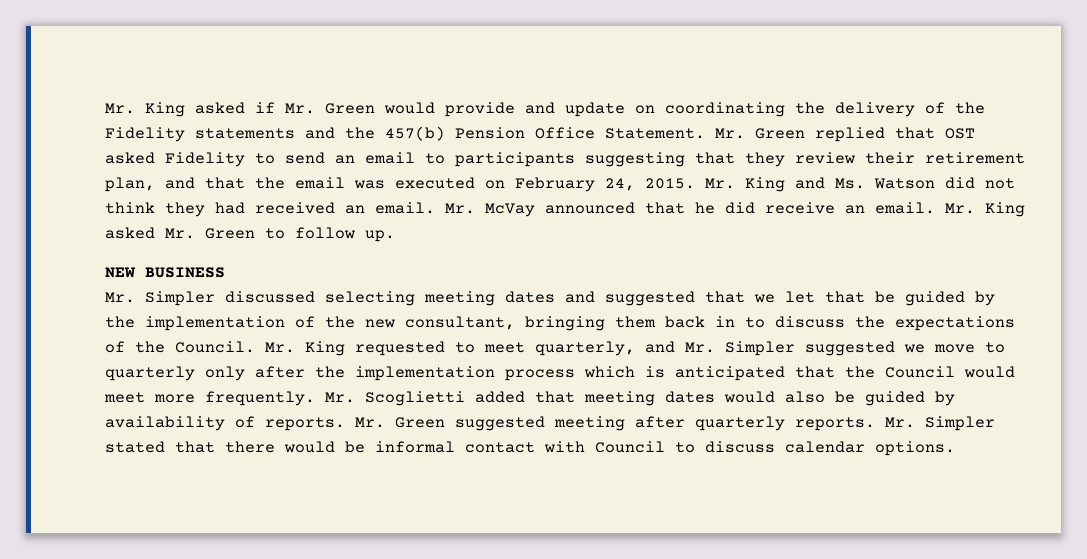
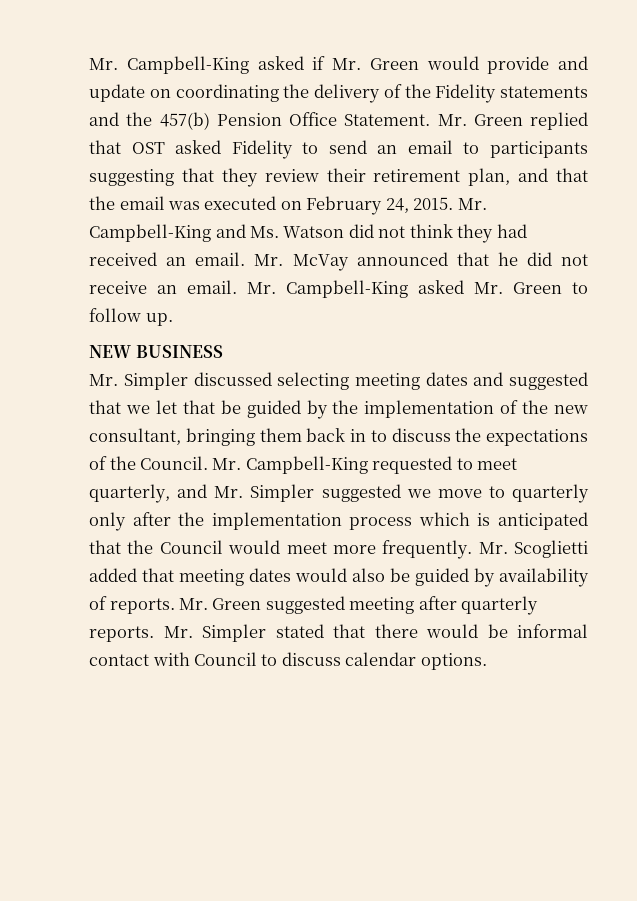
[105,102,186,117] Mr. King -> [89,56,249,74] Mr. Campbell-King
[745,177,786,192] King -> [89,224,212,242] Campbell-King
(756, 208) none -> [561,254,588,266] not
[985,202,1026,217] King -> [286,280,409,298] Campbell-King
[305,341,346,356] King -> [245,456,368,474] Campbell-King

